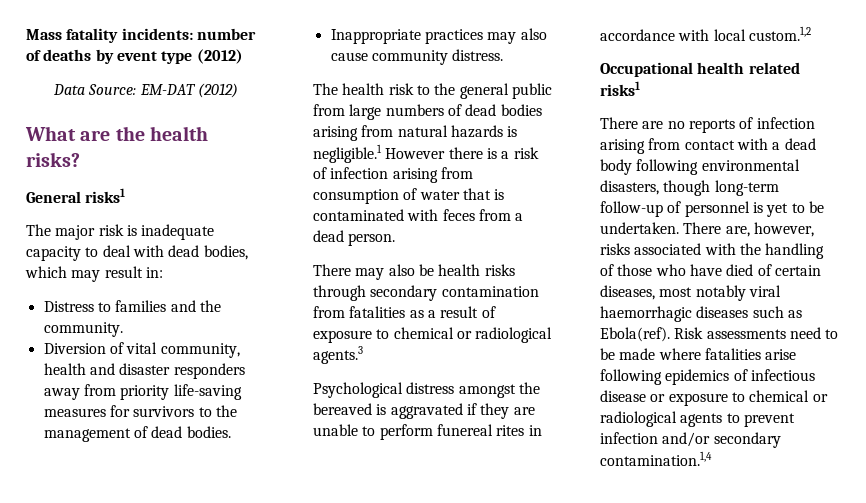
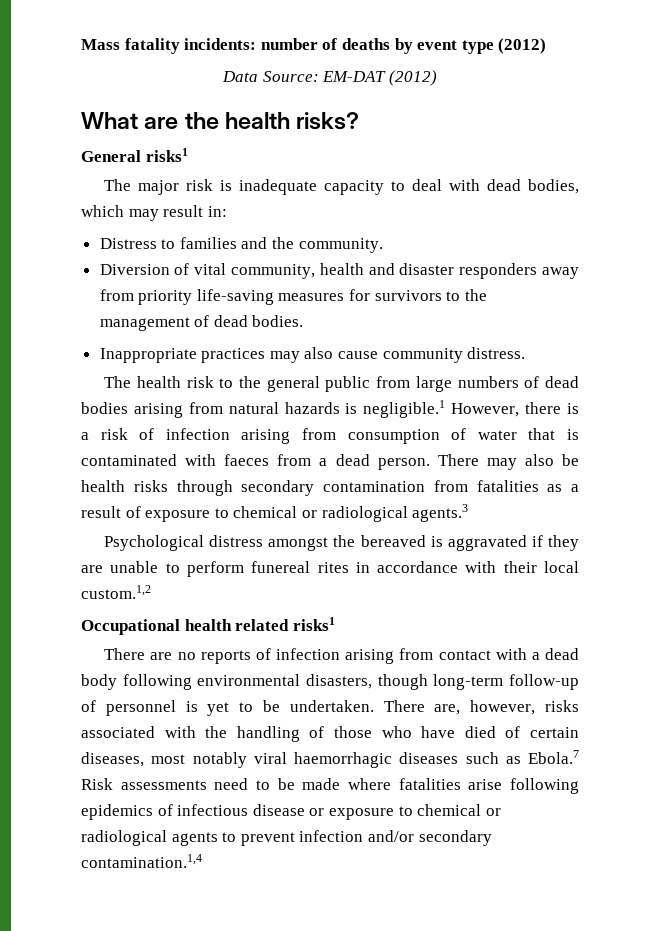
[385,148,446,159] However -> [451,403,520,417] However,
[442,209,475,221] feces -> [224,454,270,466] faeces
(396, 239) // -> (430, 464) none
(710, 35) none -> [503,561,537,573] their
[600,327,670,342] Ebola(ref). -> [528,750,579,764] Ebola.7

